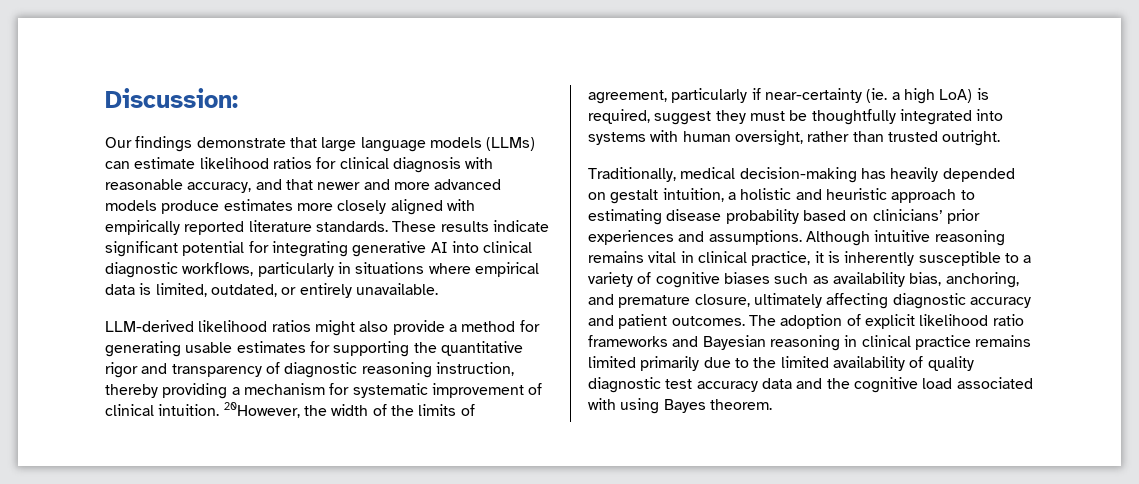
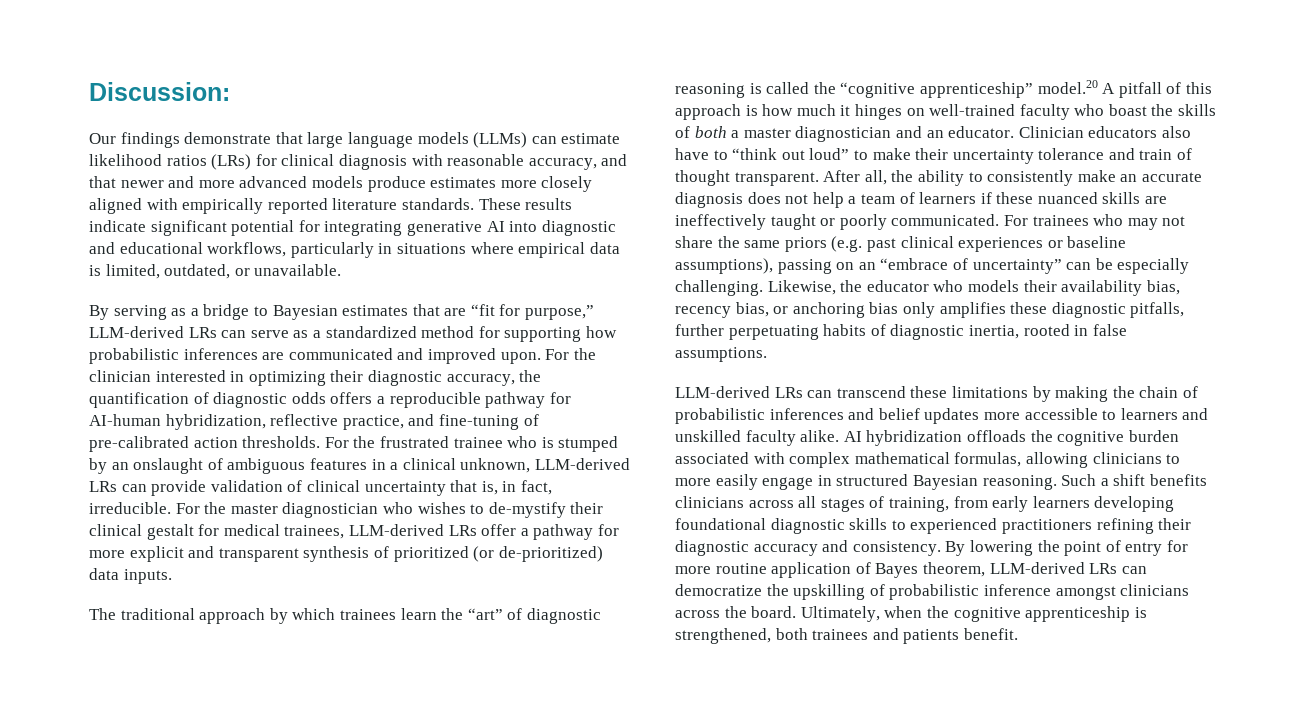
(312, 163) none -> [211,154,252,170] (LRs)
[483,241,533,253] [105,262,178,278] clinical diagnostic -> [541,220,616,236] [89,242,203,254] diagnostic and educational
[299,283,352,298] entirely -> (250, 272) none
[105,320,540,336] [105,341,523,357] [105,362,514,378] [105,383,543,399] [105,402,475,418] [588,88,989,104] [588,109,1004,125] [588,130,1001,146] [588,167,1015,183] [588,188,975,204] [588,209,980,225] [588,230,1005,246] [588,251,1032,266] [588,272,1019,288] [588,293,1031,309] [588,314,1024,329] [588,335,1032,351] [588,356,974,371] [588,377,1033,393] [588,398,772,414] LLM-derived likelihood ratios might also provide a method for generating usable estimates for supporting the quantitative rigor and transparency of diagnostic reasoning instruction, thereby providing a mechanism for systematic improvement of clinical intuition. 20However, the width of the limits of agreement, particularly if near-certainty (ie. a high LoA) is required, suggest they must be thoughtfully integrated into systems with human oversight, rather than trusted outright. // Traditionally, medical decision-making has heavily depended on gestalt intuition, a holistic and heuristic approach to estimating disease probability based on clinicians’ prior experiences and assumptions. Although intuitive reasoning remains vital in clinical practice, it is inherently susceptible to a variety of cognitive biases such as availability bias, anchoring, and premature closure, ultimately affecting diagnostic accuracy and patient outcomes. The adoption of explicit likelihood ratio frameworks and Bayesian reasoning in clinical practice remains limited primarily due to the limited availability of quality diagnostic test accuracy data and the cognitive load associated with using Bayes theorem. -> [89,304,595,320] [89,326,617,342] [89,348,596,364] [89,370,542,386] [89,392,571,408] [89,414,539,430] [89,436,619,452] [89,458,630,474] [89,480,552,496] [89,502,604,518] [89,524,619,540] [89,546,603,562] [89,568,172,584] [89,608,601,624] [675,80,1212,98] [675,104,1217,120] [675,126,1191,142] [675,148,1193,164] [675,170,1202,186] [675,192,1168,208] [675,214,1186,230] [675,236,1127,252] [675,258,1190,274] [675,280,1180,296] [675,302,1185,318] [675,324,1127,340] [675,347,767,362] [675,386,1198,402] [675,408,1209,424] [675,430,1179,446] [675,452,1181,468] [675,474,1207,490] [675,496,1175,512] [675,518,1192,534] [675,540,1188,556] [675,562,1147,578] [675,584,1190,600] [675,606,1147,622] [675,628,1018,644] By serving as a bridge to Bayesian estimates that are “fit for purpose,” LLM-derived LRs can serve as a standardized method for supporting how probabilistic inferences are communicated and improved upon. For the clinician interested in optimizing their diagnostic accuracy, the quantification of diagnostic odds offers a reproducible pathway for AI-human hybridization, reflective practice, and fine-tuning of pre-calibrated action thresholds. For the frustrated trainee who is stumped by an onslaught of ambiguous features in a clinical unknown, LLM-derived LRs can provide validation of clinical uncertainty that is, in fact, irreducible. For the master diagnostician who wishes to de-mystify their clinical gestalt for medical trainees, LLM-derived LRs offer a pathway for more explicit and transparent synthesis of prioritized (or de-prioritized) data inputs. // The traditional approach by which trainees learn the “art” of diagnostic reasoning is called the “cognitive apprenticeship” model.20 A pitfall of this approach is how much it hinges on well-trained faculty who boast the skills of both a master diagnostician and an educator. Clinician educators also have to “think out loud” to make their uncertainty tolerance and train of thought transparent. After all, the ability to consistently make an accurate diagnosis does not help a team of learners if these nuanced skills are ineffectively taught or poorly communicated. For trainees who may not share the same priors (e.g. past clinical experiences or baseline assumptions), passing on an “embrace of uncertainty” can be especially challenging. Likewise, the educator who models their availability bias, recency bias, or anchoring bias only amplifies these diagnostic pitfalls, further perpetuating habits of diagnostic inertia, rooted in false assumptions. // LLM-derived LRs can transcend these limitations by making the chain of probabilistic inferences and belief updates more accessible to learners and unskilled faculty alike. AI hybridization offloads the cognitive burden associated with complex mathematical formulas, allowing clinicians to more easily engage in structured Bayesian reasoning. Such a shift benefits clinicians across all stages of training, from early learners developing foundational diagnostic skills to experienced practitioners refining their diagnostic accuracy and consistency. By lowering the point of entry for more routine application of Bayes theorem, LLM-derived LRs can democratize the upskilling of probabilistic inference amongst clinicians across the board. Ultimately, when the cognitive apprenticeship is strengthened, both trainees and patients benefit.

